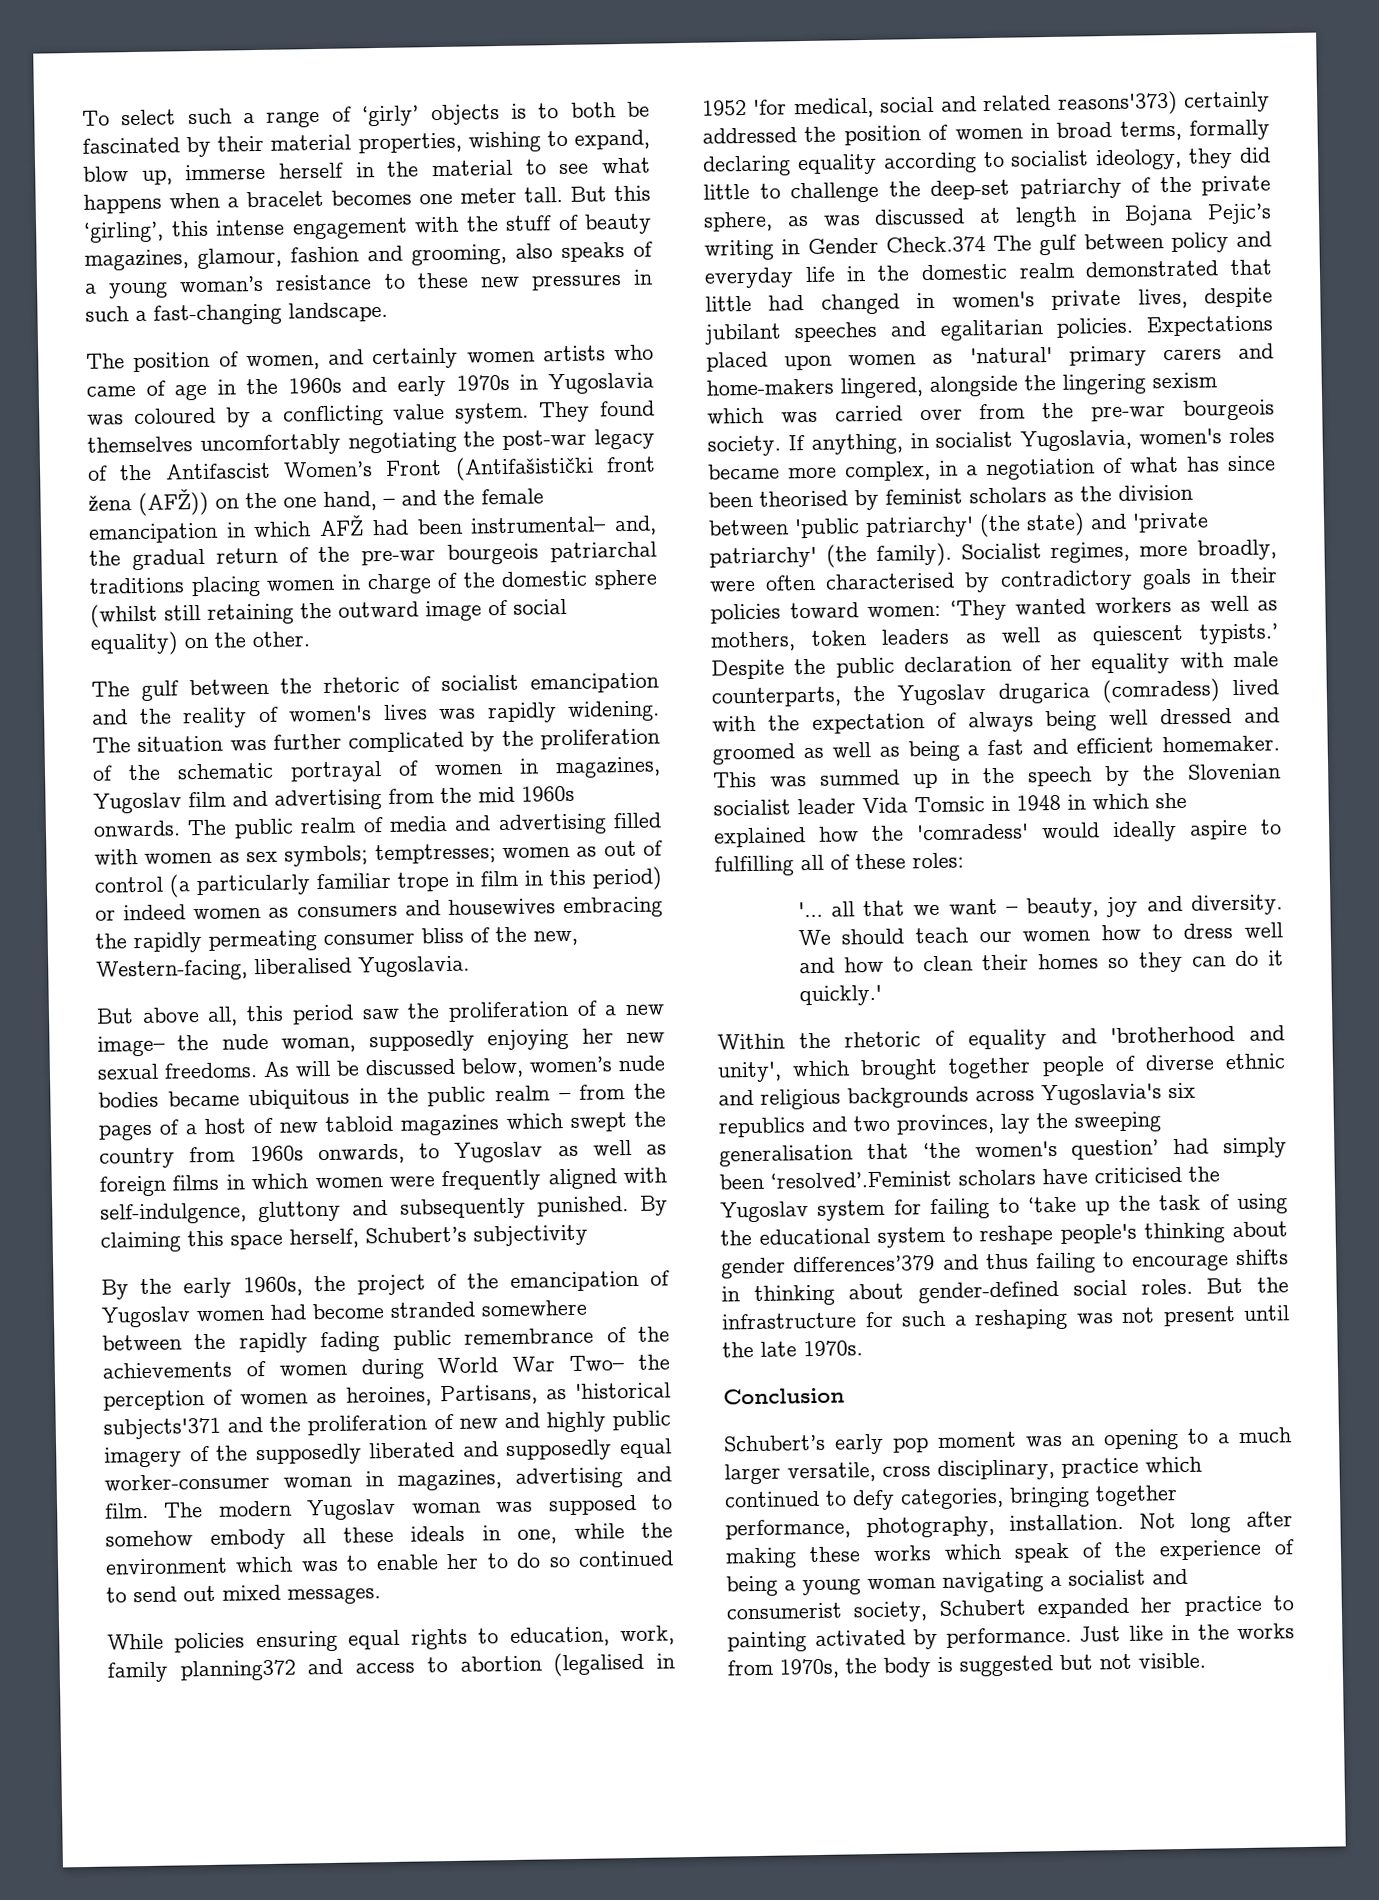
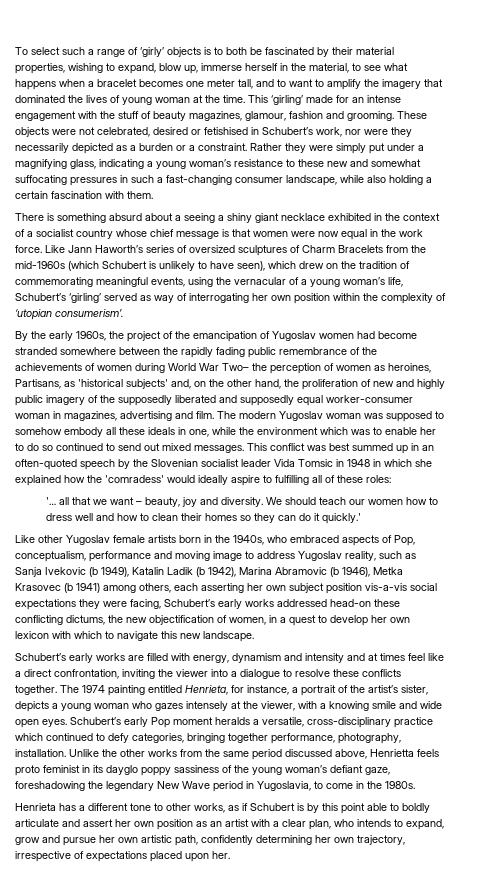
[432,159,514,177] material -> [309,63,349,73] material,
[524,185,651,203] [83,220,209,243] tall. But this ‘girling’, this -> [238,79,443,90] [15,95,364,105] tall, and to want to amplify the imagery that dominated the lives of young woman at the time. This ‘girling’ made for an
[411,241,653,266] grooming, also speaks of -> [347,111,427,121] [15,127,412,137] [15,143,424,154] [15,159,144,169] grooming. These objects were not celebrated, desired or fetishised in Schubert’s work, nor were they necessarily depicted as a burden or a constraint. Rather they were simply put under a magnifying glass, indicating
(520, 282) none -> [350,159,421,167] [15,175,67,185] and somewhat suffocating
[288,301,388,323] [86,344,654,373] [86,372,654,401] [87,400,655,428] [87,428,655,456] [87,455,656,481] [88,487,544,516] [88,514,657,544] [89,541,657,571] [89,569,658,598] [90,598,567,628] [90,631,310,656] [91,672,659,701] [91,700,660,729] [92,728,660,753] [92,756,661,783] [93,785,575,814] [93,812,661,839] [94,840,663,867] [94,866,663,898] [95,896,663,921] [95,926,578,954] [96,955,470,982] [96,1000,665,1026] [97,1028,666,1057] [97,1055,665,1080] [98,1083,667,1110] [98,1111,666,1141] [99,1139,667,1169] [99,1167,667,1197] [100,1195,668,1225] [100,1224,588,1253] landscape. // The position of women, and certainly women artists who came of age in the 1960s and early 1970s in Yugoslavia was coloured by a conflicting value system. They found themselves uncomfortably negotiating the post-war legacy of the Antifascist Women’s Front (Antifašistički front žena (AFŽ)) on the one hand, – and the female emancipation in which AFŽ had been instrumental– and, the gradual return of the pre-war bourgeois patriarchal traditions placing women in charge of the domestic sphere (whilst still retaining the outward image of social equality) on the other. // The gulf between the rhetoric of socialist emancipation and the reality of women's lives was rapidly widening. The situation was further complicated by the proliferation of the schematic portrayal of women in magazines, Yugoslav film and advertising from the mid 1960s onwards. The public realm of media and advertising filled with women as sex symbols; temptresses; women as out of control (a particularly familiar trope in film in this period) or indeed women as consumers and housewives embracing the rapidly permeating consumer bliss of the new, Western-facing, liberalised Yugoslavia. // But above all, this period saw the proliferation of a new image– the nude woman, supposedly enjoying her new sexual freedoms. As will be discussed below, women’s nude bodies became ubiquitous in the public realm – from the pages of a host of new tabloid magazines which swept the country from 1960s onwards, to Yugoslav as well as foreign films in which women were frequently aligned with self-indulgence, gluttony and subsequently punished. By claiming this space herself, Schubert’s subjectivity -> [235,175,432,186] [15,191,153,199] [15,213,440,223] [15,229,423,240] [15,245,426,256] [15,261,410,271] [15,277,403,287] [15,293,446,304] [15,309,123,320] consumer landscape, while also holding a certain fascination with them. // There is something absurd about a seeing a shiny giant necklace exhibited in the context of a socialist country whose chief message is that women were now equal in the work force. Like Jann Haworth’s series of oversized sculptures of Charm Bracelets from the mid-1960s (which Schubert is unlikely to have seen), which drew on the tradition of commemorating meaningful events, using the vernacular of a young woman’s life, Schubert’s ‘girling’ served as way of interrogating her own position within the complexity of ‘utopian consumerism’.
[103,1417,264,1440] subjects'371 and -> [126,379,281,389] subjects' and, on the other hand,
[107,1625,675,1653] [107,1651,675,1683] [702,90,1270,119] [702,119,1270,146] [702,147,1271,177] [703,175,1271,204] [703,203,1272,232] [704,231,1272,261] [704,259,1272,289] [705,287,1273,315] [704,315,1273,345] [706,343,1274,372] [706,372,1218,399] [707,399,1275,424] [707,427,1275,457] [708,455,1276,482] [708,484,1193,511] [708,512,1209,539] [709,539,1277,569] [709,567,1278,593] [710,595,1278,624] [710,623,1279,652] [711,651,1279,680] [711,678,1279,708] [712,707,1280,734] [712,735,1280,765] [713,771,807,788] // While policies ensuring equal rights to education, work, family planning372 and access to abortion (legalised in 1952 'for medical, social and related reasons'373) certainly addressed the position of women in broad terms, formally declaring equality according to socialist ideology, they did little to challenge the deep-set patriarchy of the private sphere, as was discussed at length in Bojana Pejic’s writing in Gender Check.374 The gulf between policy and everyday life in the domestic realm demonstrated that little had changed in women's private lives, despite jubilant speeches and egalitarian policies. Expectations placed upon women as 'natural' primary carers and home-makers lingered, alongside the lingering sexism which was carried over from the pre-war bourgeois society. If anything, in socialist Yugoslavia, women's roles became more complex, in a negotiation of what has since been theorised by feminist scholars as the division between 'public patriarchy' (the state) and 'private patriarchy' (the family). Socialist regimes, more broadly, were often characterised by contradictory goals in their policies toward women: ‘They wanted workers as well as mothers, token leaders as well as quiescent typists.’ Despite the public declaration of her equality with male counterparts, the Yugoslav drugarica (comradess) lived with the expectation of always being well dressed and groomed as well as being a fast and efficient homemaker. This was -> [247,443,350,451] This conflict was best
[983,767,1015,784] the -> [422,445,434,451] [15,459,77,470] an often-quoted
[717,1025,1285,1051] [717,1053,1286,1083] [718,1082,1196,1110] [718,1111,1162,1138] [719,1137,1287,1167] [719,1166,1220,1190] [720,1193,1288,1223] [720,1221,1288,1248] [721,1249,1289,1279] [721,1277,1289,1306] [721,1305,1290,1331] [722,1340,863,1358] [723,1387,845,1405] [723,1427,1292,1455] [724,1459,1055,1485] Within the rhetoric of equality and 'brotherhood and unity', which brought together people of diverse ethnic and religious backgrounds across Yugoslavia's six republics and two provinces, lay the sweeping generalisation that ‘the women's question’ had simply been ‘resolved’.Feminist scholars have criticised the Yugoslav system for failing to ‘take up the task of using the educational system to reshape people's thinking about gender differences’379 and thus failing to encourage shifts in thinking about gender-defined social roles. But the infrastructure for such a reshaping was not present until the late 1970s. // Conclusion // Schubert’s early pop moment was an opening to a much larger versatile, cross disciplinary, -> [15,535,415,546] [15,551,416,562] [15,567,403,577] [15,583,437,594] [15,599,400,610] [15,615,410,626] [15,631,254,642] [15,653,444,663] [15,669,401,679] [15,685,428,696] [15,701,442,712] [15,717,391,728] Like other Yugoslav female artists born in the 1940s, who embraced aspects of Pop, conceptualism, performance and moving image to address Yugoslav reality, such as Sanja Ivekovic (b 1949), Katalin Ladik (b 1942), Marina Abramovic (b 1946), Metka Krasovec (b 1941) among others, each asserting her own subject position vis-a-vis social expectations they were facing, Schubert’s early works addressed head-on these conflicting dictums, the new objectification of women, in a quest to develop her own lexicon with which to navigate this new landscape. // Schubert’s early works are filled with energy, dynamism and intensity and at times feel like a direct confrontation, inviting the viewer into a dialogue to resolve these conflicts together. The 1974 painting entitled Henrieta, for instance, a portrait of the artist’s sister, depicts a young woman who gazes intensely at the viewer, with a knowing smile and wide open eyes. Schubert’s early Pop moment heralds a versatile, cross-disciplinary
[1138,1511,1293,1533] [725,1539,1294,1569] [726,1568,1188,1597] [726,1595,1294,1623] [727,1623,1295,1653] [727,1652,1206,1679] Not long after making these works which speak of the experience of being a young woman navigating a socialist and consumerist society, Schubert expanded her practice to painting activated by performance. Just like in the works from 1970s, the body is suggested but not visible. -> [69,749,439,760] [15,765,390,776] [15,781,415,792] [15,803,430,814] [15,819,444,830] [15,835,405,846] [15,851,230,862] Unlike the other works from the same period discussed above, Henrietta feels proto feminist in its dayglo poppy sassiness of the young woman’s defiant gaze, foreshadowing the legendary New Wave period in Yugoslavia, to come in the 1980s. // Henrieta has a different tone to other works, as if Schubert is by this point able to boldly articulate and assert her own position as an artist with a clear plan, who intends to expand, grow and pursue her own artistic path, confidently determining her own trajectory, irrespective of expectations placed upon her.

